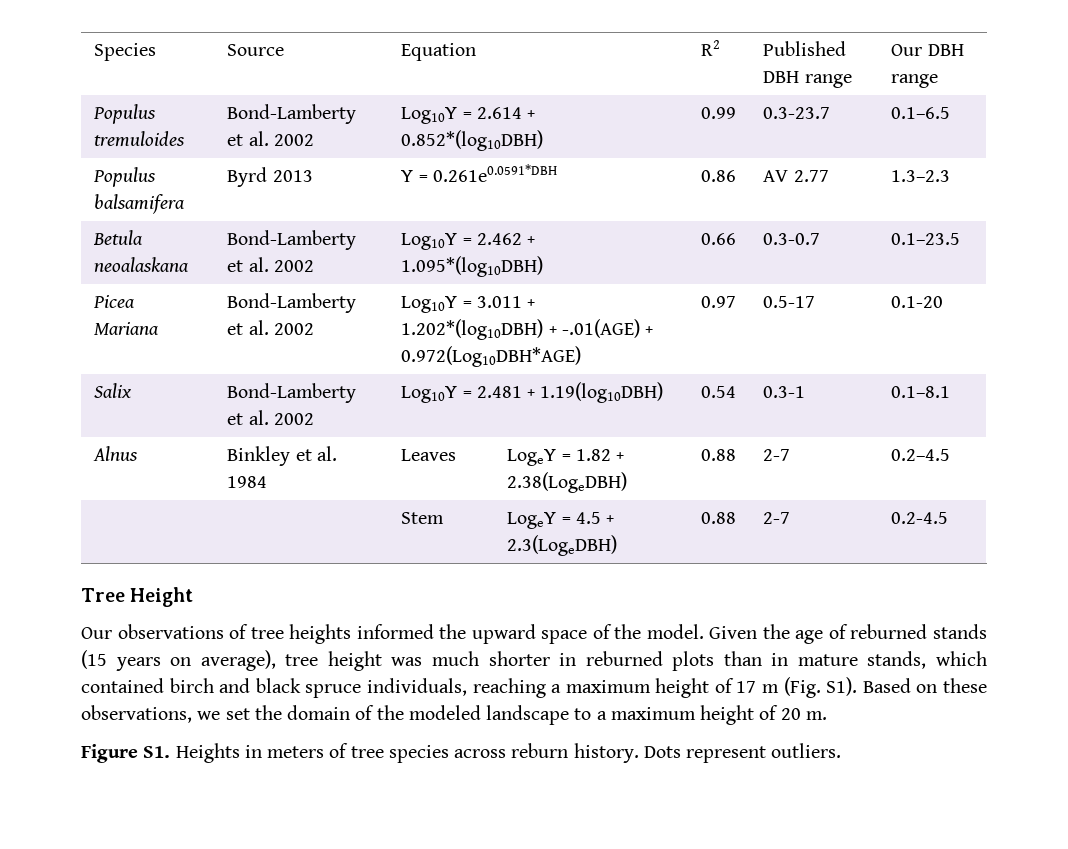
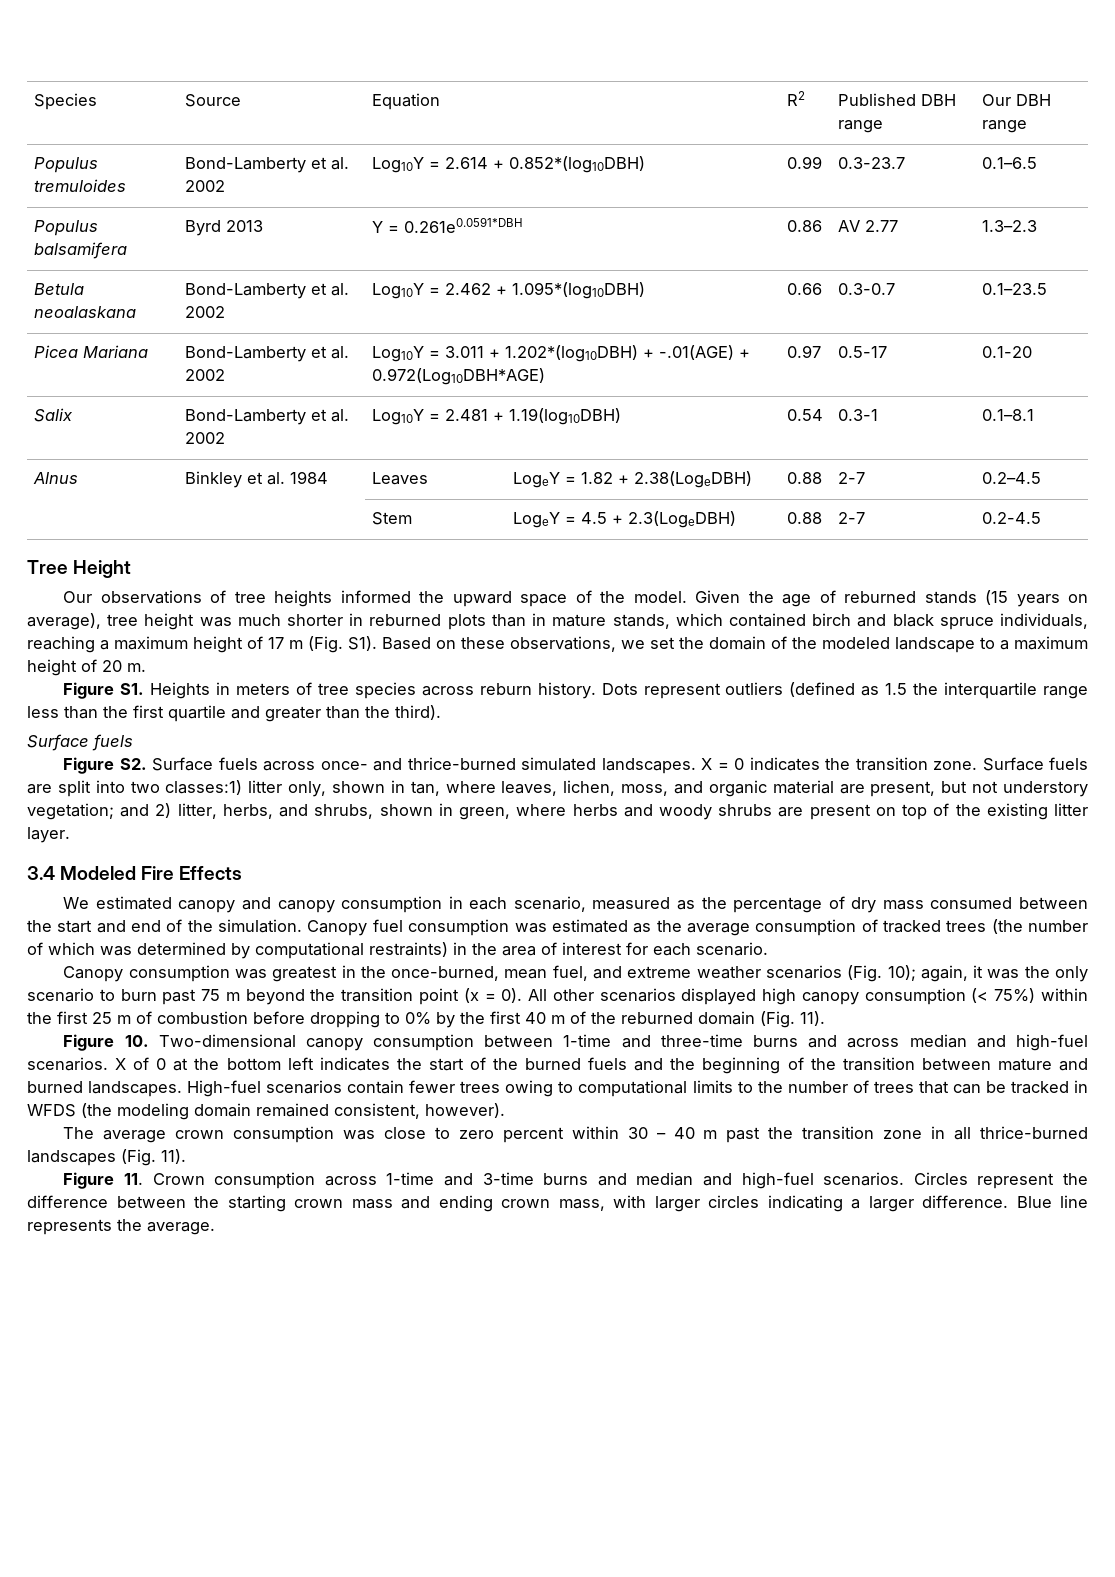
[771,743,842,758] outliers. -> [725,682,1088,699] [27,705,441,722] [27,734,133,751] [63,757,1088,774] [27,780,1089,797] [27,803,1089,820] [27,827,70,843] [27,866,243,880] [63,896,1088,913] [27,919,1089,936] [27,942,768,959] [63,965,1089,982] [27,988,1088,1005] [27,1011,825,1028] [63,1034,1088,1051] [27,1057,1088,1074] [27,1080,1088,1097] [27,1103,505,1120] [63,1126,1089,1143] [27,1149,186,1166] [63,1172,1088,1189] [27,1195,1088,1212] [27,1219,215,1235] outliers (defined as 1.5 the interquartile range less than the first quartile and greater than the third). // Surface fuels // Figure S2. Surface fuels across once- and thrice-burned simulated landscapes. X = 0 indicates the transition zone. Surface fuels are split into two classes:1) litter only, shown in tan, where leaves, lichen, moss, and organic material are present, but not understory vegetation; and 2) litter, herbs, and shrubs, shown in green, where herbs and woody shrubs are present on top of the existing litter layer. // 3.4 Modeled Fire Effects // We estimated canopy and canopy consumption in each scenario, measured as the percentage of dry mass consumed between the start and end of the simulation. Canopy fuel consumption was estimated as the average consumption of tracked trees (the number of which was determined by computational restraints) in the area of interest for each scenario. // Canopy consumption was greatest in the once-burned, mean fuel, and extreme weather scenarios (Fig. 10); again, it was the only scenario to burn past 75 m beyond the transition point (x = 0). All other scenarios displayed high canopy consumption (< 75%) within the first 25 m of combustion before dropping to 0% by the first 40 m of the reburned domain (Fig. 11). // Figure 10. Two-dimensional canopy consumption between 1-time and three-time burns and across median and high-fuel scenarios. X of 0 at the bottom left indicates the start of the burned fuels and the beginning of the transition between mature and burned landscapes. High-fuel scenarios contain fewer trees owing to computational limits to the number of trees that can be tracked in WFDS (the modeling domain remained consistent, however). // The average crown consumption was close to zero percent within 30 – 40 m past the transition zone in all thrice-burned landscapes (Fig. 11). // Figure 11. Crown consumption across 1-time and 3-time burns and median and high-fuel scenarios. Circles represent the difference between the starting crown mass and ending crown mass, with larger circles indicating a larger difference. Blue line represents the average.

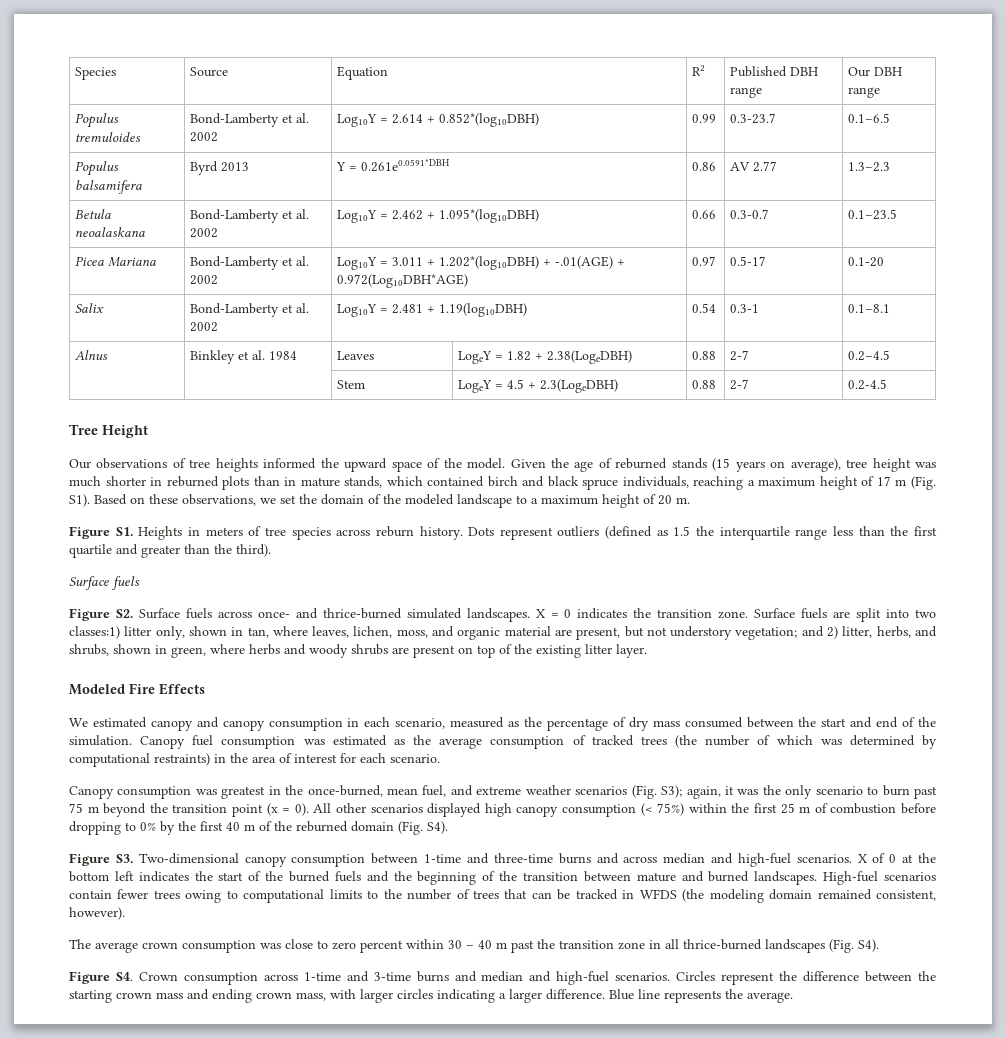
[27,866,55,880] 3.4 -> (647, 651) none
[887,965,916,981] 10); -> [661,785,683,798] S3);
[800,1011,825,1026] [63,1034,149,1051] 11). // Figure 10. -> [427,821,448,834] [69,853,133,866] S4). // Figure S3.
[161,1149,186,1164] [63,1172,143,1189] 11). // Figure 11. -> [858,939,879,952] [69,971,133,984] S4). // Figure S4.

